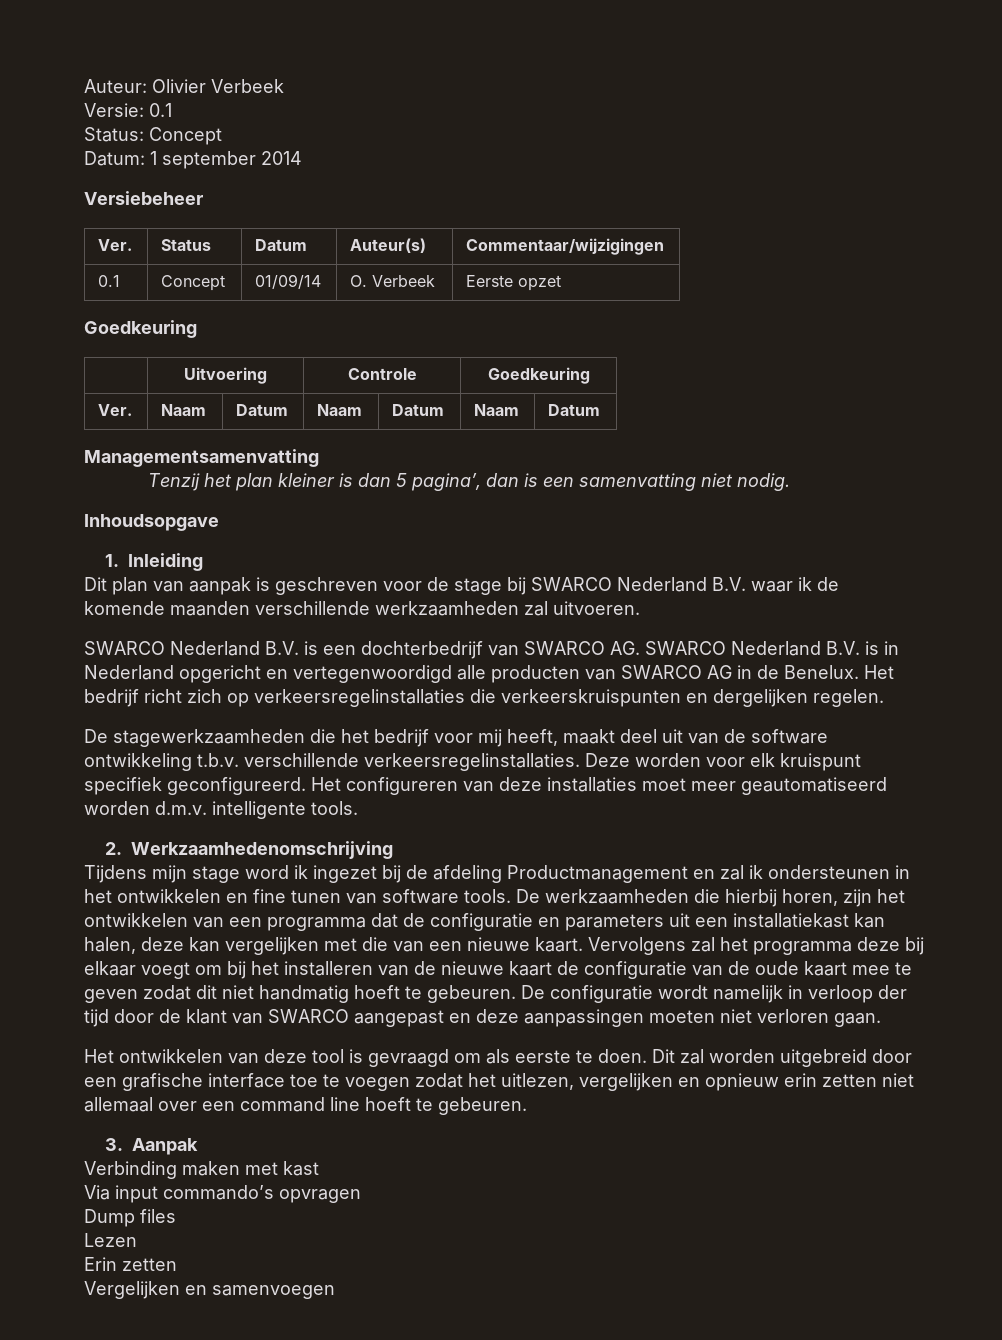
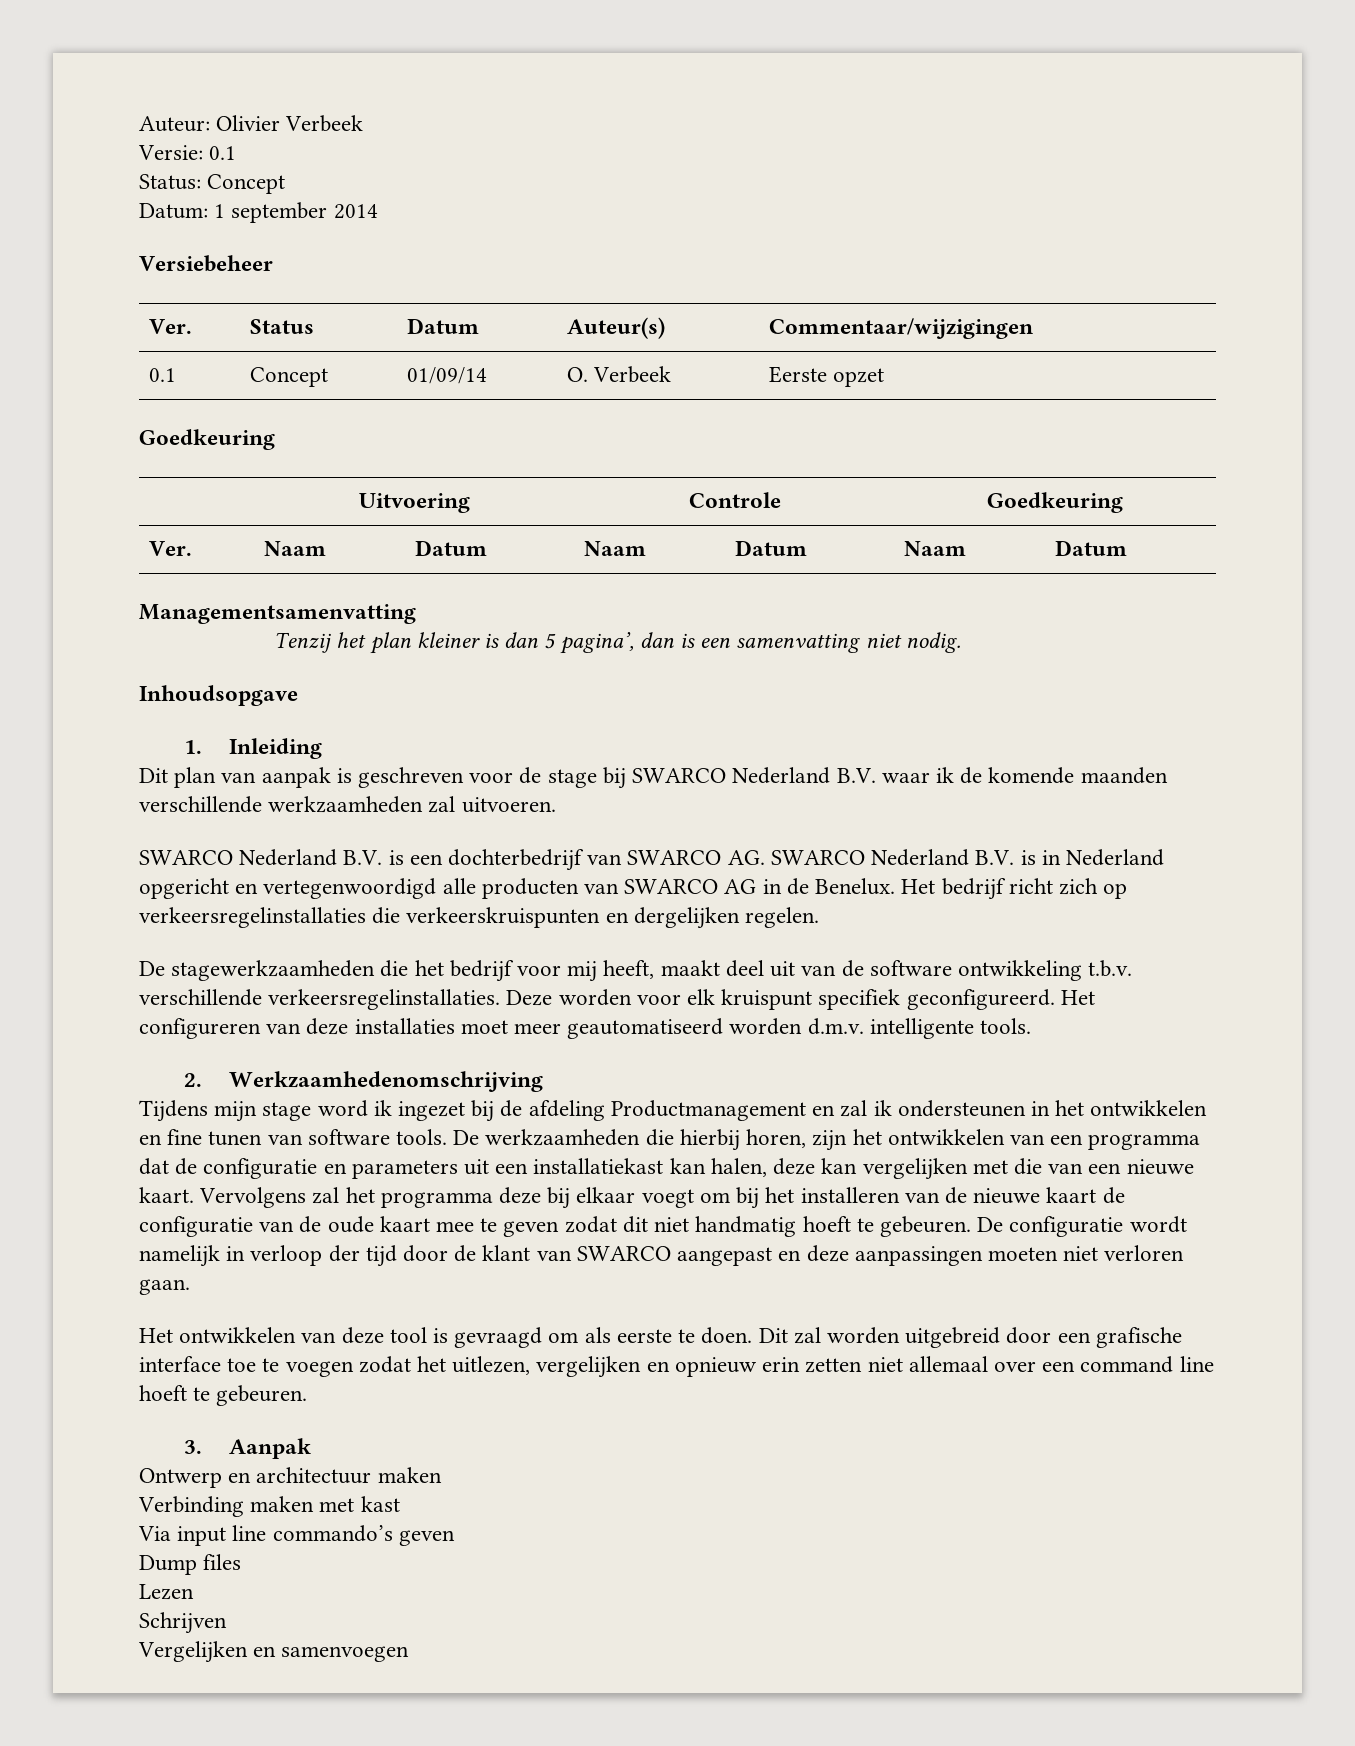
(199, 1146) none -> [139,1467,442,1488] // Ontwerp en architectuur maken
[163,1185,361,1203] commando’s opvragen -> [232,1525,455,1546] line commando’s geven
[84,1257,177,1271] Erin zetten -> [139,1612,227,1634] Schrijven

